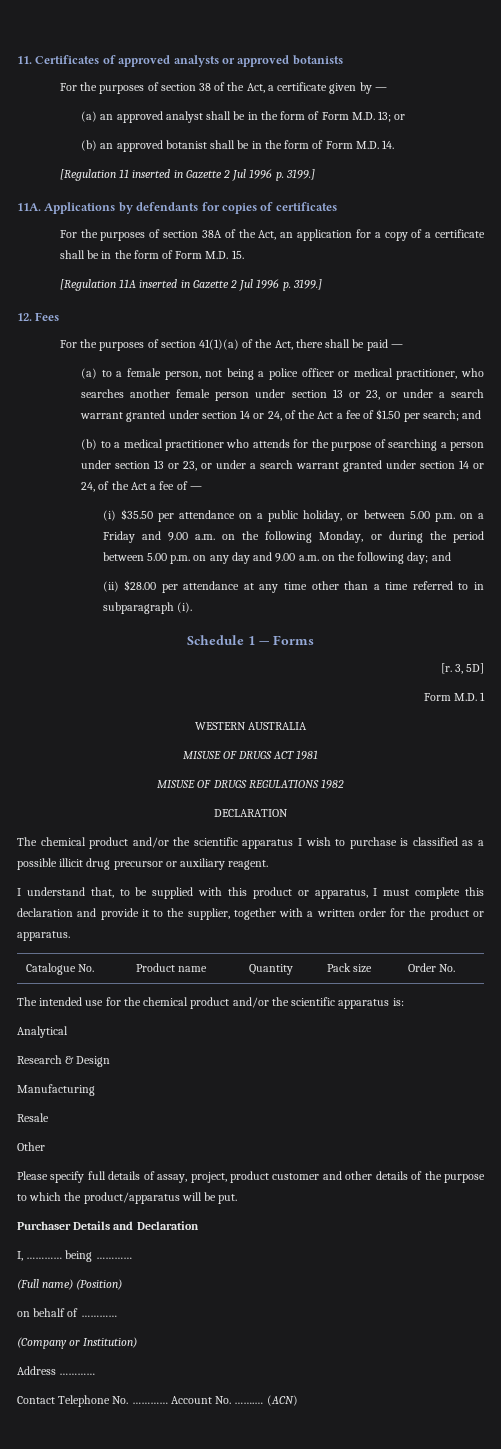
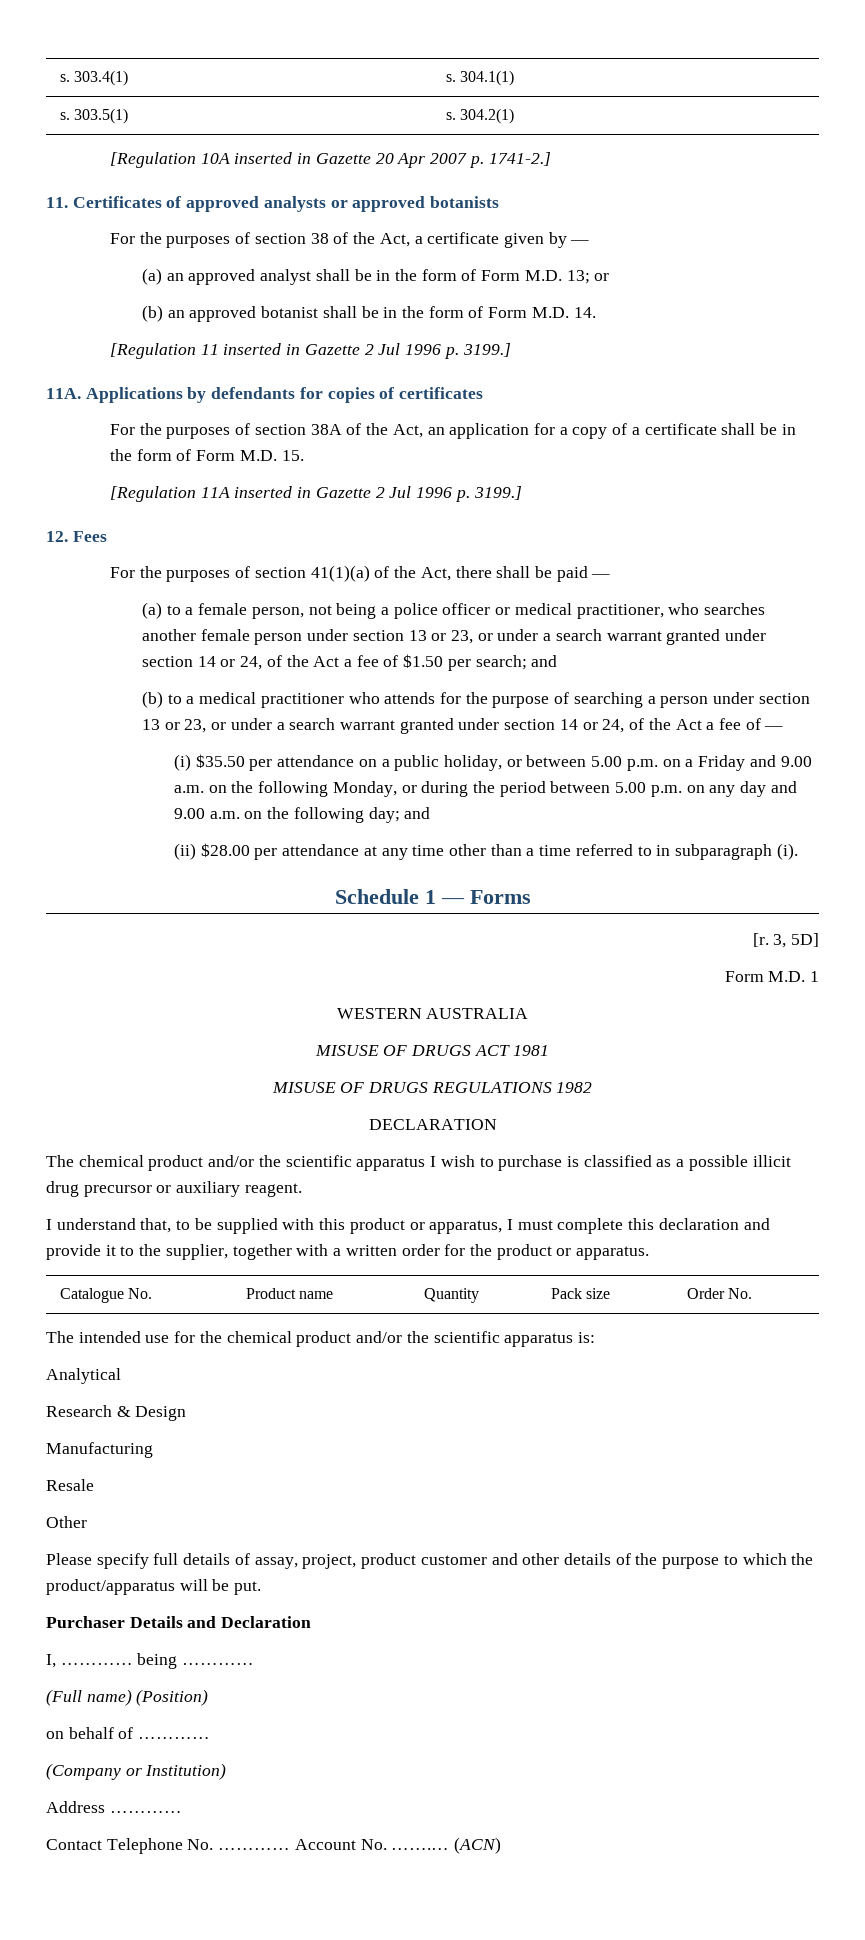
(17, 60) none -> [59,70,128,86] [445,70,514,86] [59,108,128,124] [445,108,514,124] [109,152,551,168] s. 303.4(1) | s. 304.1(1) // s. 303.5(1) | s. 304.2(1) // [Regulation 10A inserted in Gazette 20 Apr 2007 p. 1741-2.] //

